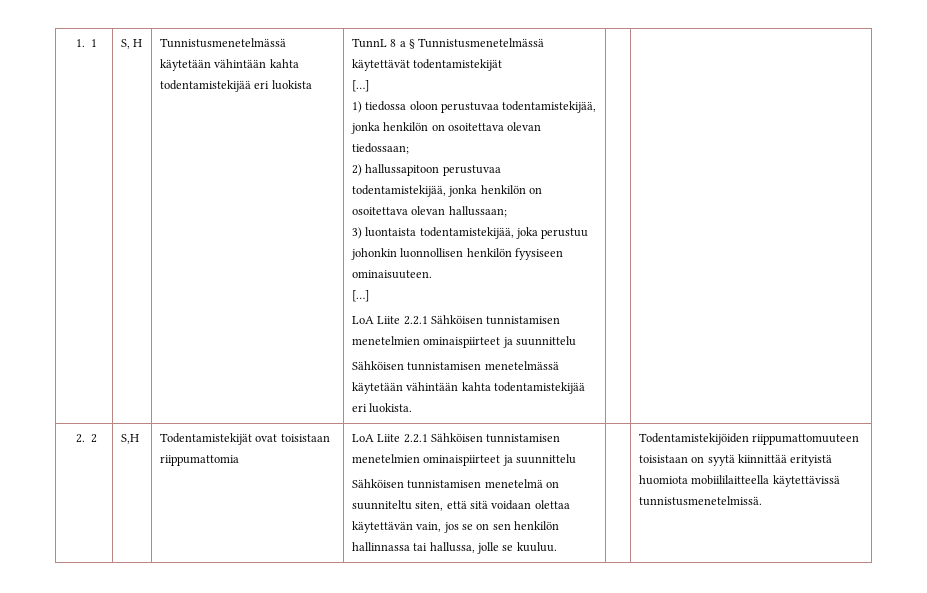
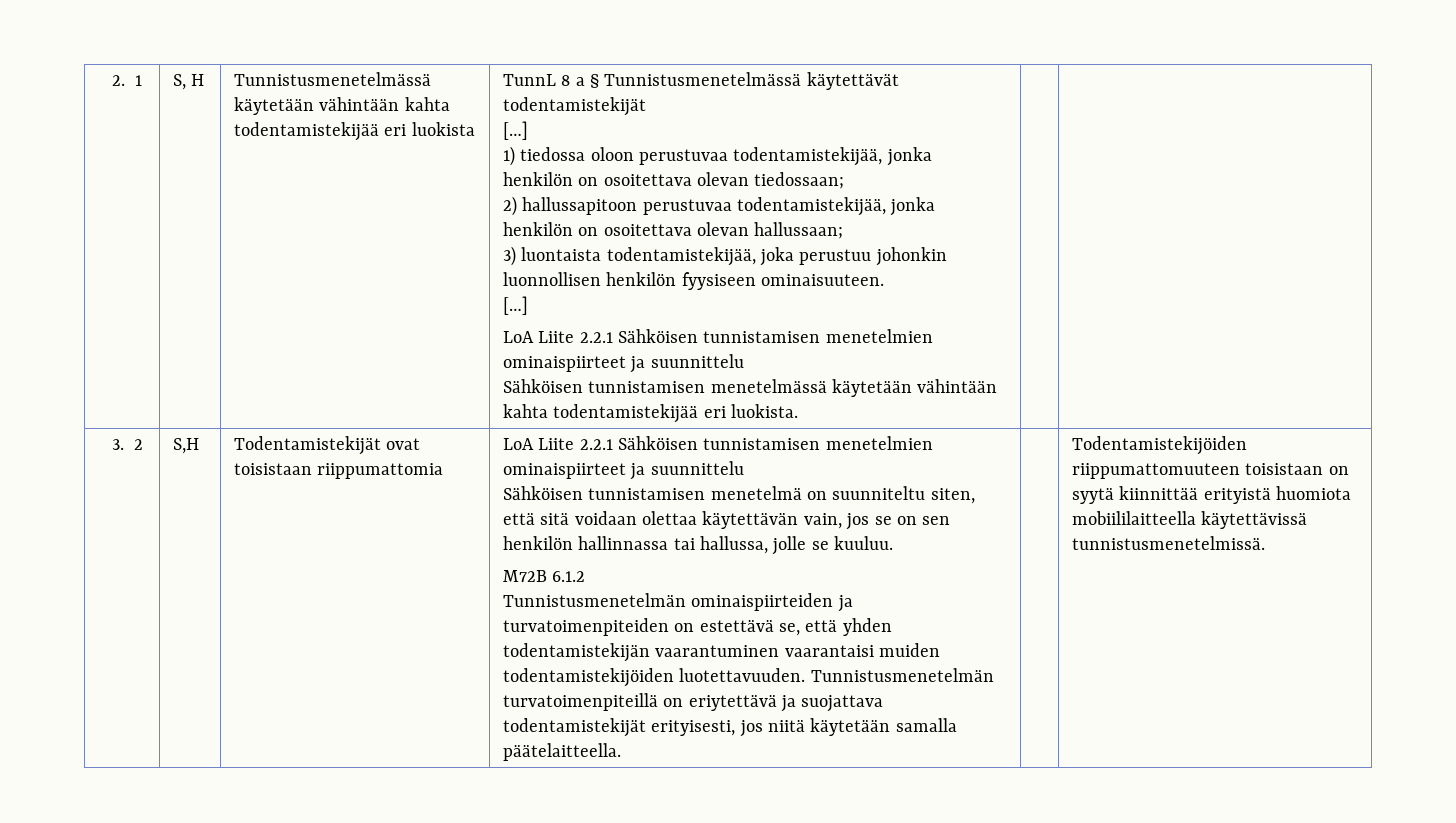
[75,39,85,47] 1. -> [112,75,126,86] 2.
[75,434,85,443] 2. -> [112,439,125,450] 3.
(557, 547) none -> [502,570,586,582] [502,593,853,612] [502,618,892,636] [502,643,941,662] [502,668,994,687] [502,693,884,712] [502,718,957,737] [502,743,621,761] // M72B 6.1.2 // Tunnistusmenetelmän ominaispiirteiden ja turvatoimenpiteiden on estettävä se, että yhden todentamistekijän vaarantuminen vaarantaisi muiden todentamistekijöiden luotettavuuden. Tunnistusmenetelmän turvatoimenpiteillä on eriytettävä ja suojattava todentamistekijät erityisesti, jos niitä käytetään samalla päätelaitteella.

